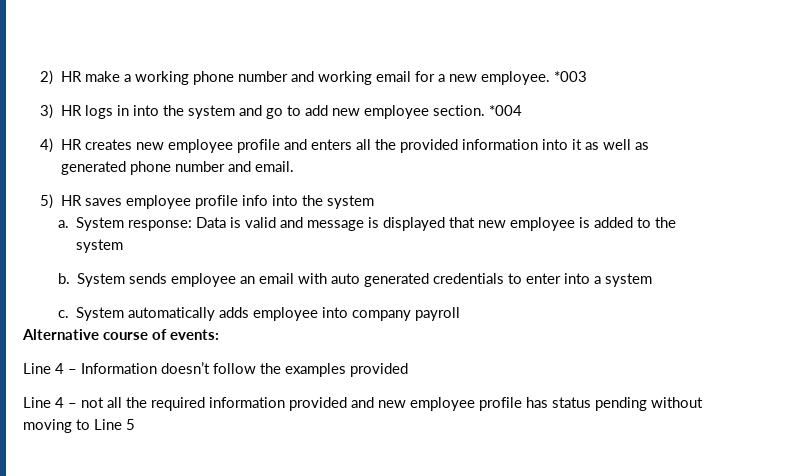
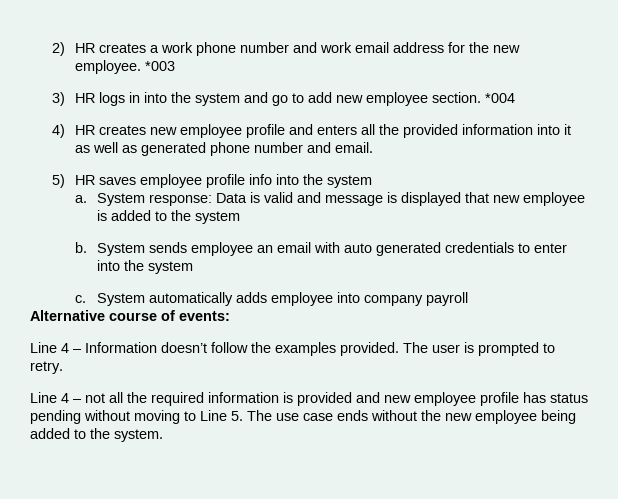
[84,71,445,85] make a working phone number and working email for a -> [98,42,489,56] creates a work phone number and work email address for the
[593,276,601,284] a -> [123,260,144,271] the
[350,363,408,377] provided -> [340,342,555,356] [30,361,63,374] provided. The user is prompted to retry.
(285, 402) none -> [283,392,293,403] is
[126,419,135,430] 5 -> [231,410,576,424] [30,428,163,442] 5. The use case ends without the new employee being added to the system.

